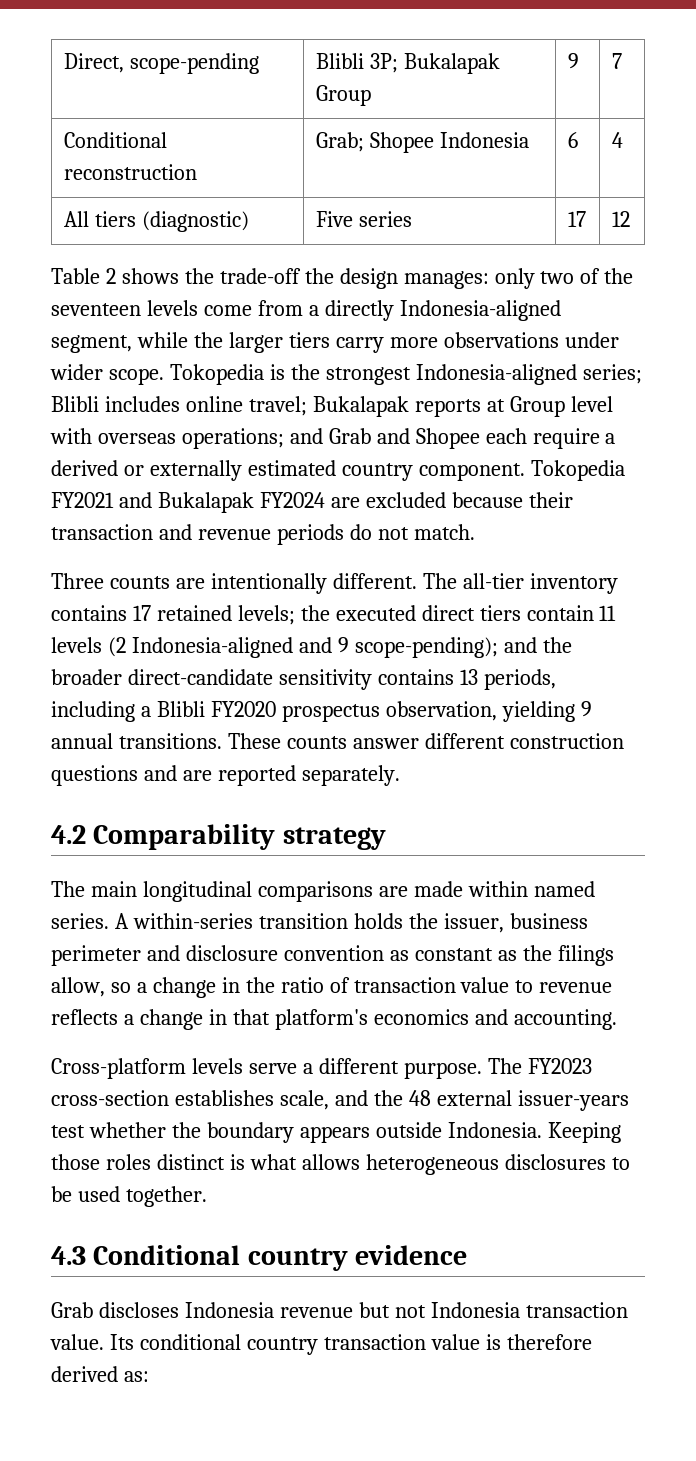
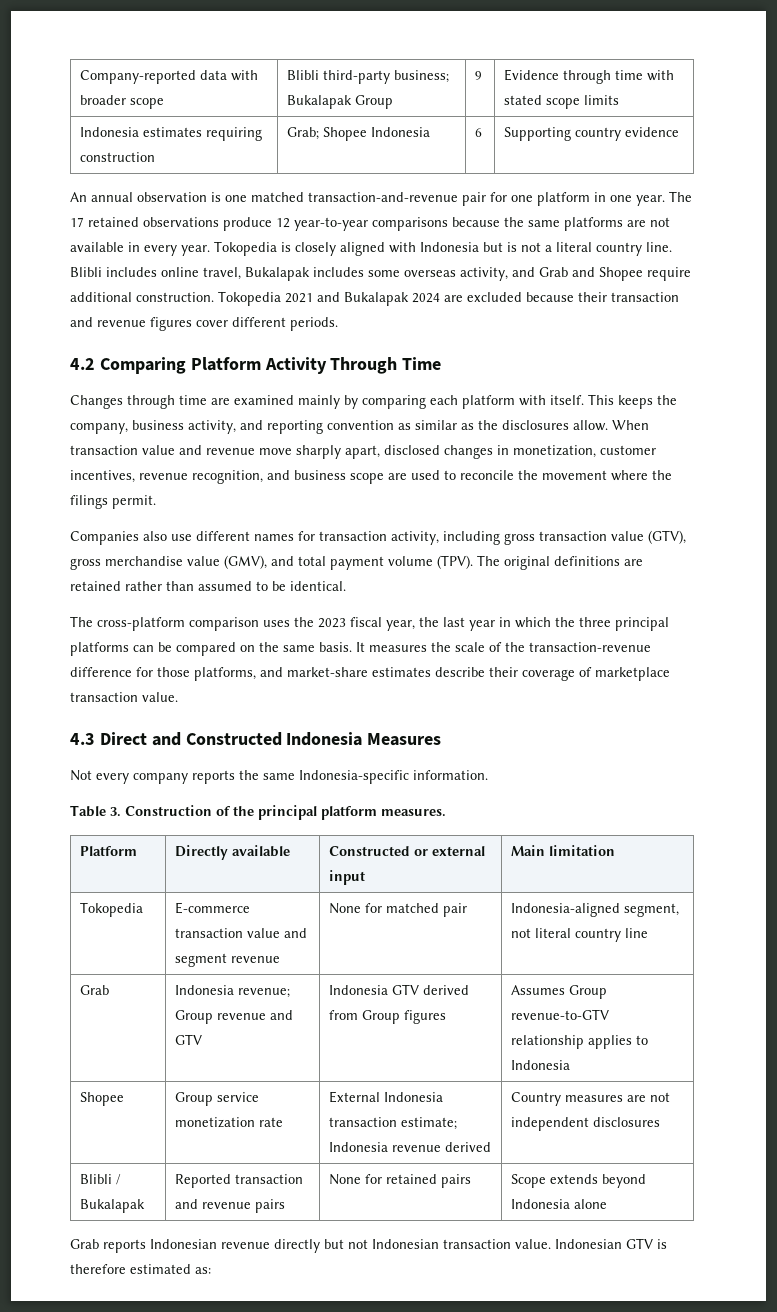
[63,53,259,74] [315,53,398,73] Direct, scope-pending | Blibli 3P; -> [80,70,259,84] [80,95,165,109] [287,70,450,84] Company-reported data with broader scope | Blibli third-party business;
[611,53,622,69] [63,132,167,148] [63,164,197,180] [315,132,529,153] [567,132,578,148] [611,132,623,148] [63,211,249,232] [315,211,412,227] [567,211,586,227] [611,211,630,227] [51,268,634,289] [51,300,561,321] [51,332,619,353] [50,364,642,385] [51,396,613,417] [50,428,616,449] [51,460,625,481] [51,492,114,508] 7 // Conditional reconstruction | Grab; Shopee Indonesia | 6 | 4 // All tiers (diagnostic) | Five series | 17 | 12 // Table 2 shows the trade-off the design manages: only two of the seventeen levels come from a directly Indonesia-aligned segment, while the larger tiers carry more observations under wider scope. Tokopedia is the strongest Indonesia-aligned series; Blibli includes online travel; Bukalapak reports at Group level with overseas operations; and Grab and Shopee each require a derived or externally estimated country component. Tokopedia FY2021 -> [504,69,675,84] [504,95,620,109] [80,127,263,141] [80,152,156,162] [287,127,431,141] [475,128,483,137] [504,127,680,141] [70,191,692,206] [70,217,670,231] [70,241,672,256] [70,267,691,281] [70,291,313,306] Evidence through time with stated scope limits // Indonesia estimates requiring construction | Grab; Shopee Indonesia | 6 | Supporting country evidence // An annual observation is one matched transaction-and-revenue pair for one platform in one year. The 17 retained observations produce 12 year-to-year comparisons because the same platforms are not available in every year. Tokopedia is closely aligned with Indonesia but is not a literal country line. Blibli includes online travel, Bukalapak includes some overseas activity, and Grab and Shopee require additional construction. Tokopedia 2021
[259,492,325,508] FY2024 -> [412,293,440,303] 2024
[276,524,475,545] [51,573,618,594] [51,605,617,625] [51,637,572,658] [51,669,556,690] [51,701,592,722] [51,733,624,749] [51,765,400,786] [51,824,386,850] [51,881,595,902] [51,913,588,933] [51,945,614,966] [51,977,613,998] [51,1009,617,1030] [51,1058,592,1079] [51,1090,629,1111] [51,1122,621,1143] [51,1154,630,1175] [51,1186,207,1207] [51,1245,468,1271] [51,1302,353,1318] periods do not match. // Three counts are intentionally different. The all-tier inventory contains 17 retained levels; the executed direct tiers contain 11 levels (2 Indonesia-aligned and 9 scope-pending); and the broader direct-candidate sensitivity contains 13 periods, including a Blibli FY2020 prospectus observation, yielding 9 annual transitions. These counts answer different construction questions and are reported separately. // 4.2 Comparability strategy // The main longitudinal comparisons are made within named series. A within-series transition holds the issuer, business perimeter and disclosure convention as constant as the filings allow, so a change in the ratio of transaction value to revenue reflects a change in that platform's economics and accounting. // Cross-platform levels serve a different purpose. The FY2023 cross-section establishes scale, and the 48 external issuer-years test whether the boundary appears outside Indonesia. Keeping those roles distinct is what allows heterogeneous disclosures to be used together. // 4.3 Conditional country evidence // Grab discloses Indonesia revenue -> [150,317,338,331] [70,357,442,374] [70,394,677,409] [70,420,649,434] [70,445,656,459] [70,470,672,484] [70,495,156,509] [70,530,686,545] [70,555,643,570] [70,581,346,591] [70,616,669,631] [70,642,651,656] [70,667,670,681] [70,692,178,702] [70,732,442,746] [70,770,488,784] [70,805,446,820] [80,846,138,856] [175,845,291,860] [329,846,486,856] [329,870,366,885] [511,845,616,856] [80,902,144,917] [175,902,251,914] [175,928,308,938] [175,953,281,967] [329,903,468,917] [511,903,680,917] [511,928,649,942] [80,985,110,995] [175,985,291,998] [175,1010,294,1024] [175,1034,203,1045] [329,984,470,995] [329,1010,447,1024] [511,985,608,999] [511,1009,610,1020] [511,1035,649,1049] [511,1060,571,1070] [80,1092,125,1106] [175,1092,260,1106] [175,1117,284,1128] [329,1091,444,1103] [329,1117,458,1130] [329,1142,492,1152] [511,1092,671,1106] [511,1117,661,1131] [80,1174,122,1185] [80,1199,146,1213] [175,1174,304,1188] [175,1199,286,1213] [329,1174,472,1188] [511,1174,647,1188] [511,1199,608,1209] [70,1239,320,1253] figures cover different periods. // 4.2 Comparing Platform Activity Through Time // Changes through time are examined mainly by comparing each platform with itself. This keeps the company, business activity, and reporting convention as similar as the disclosures allow. When transaction value and revenue move sharply apart, disclosed changes in monetization, customer incentives, revenue recognition, and business scope are used to reconcile the movement where the filings permit. // Companies also use different names for transaction activity, including gross transaction value (GTV), gross merchandise value (GMV), and total payment volume (TPV). The original definitions are retained rather than assumed to be identical. // The cross-platform comparison uses the 2023 fiscal year, the last year in which the three principal platforms can be compared on the same basis. It measures the scale of the transaction-revenue difference for those platforms, and market-share estimates describe their coverage of marketplace transaction value. // 4.3 Direct and Constructed Indonesia Measures // Not every company reports the same Indonesia-specific information. // Table 3. Construction of the principal platform measures. // Platform | Directly available | Constructed or external input | Main limitation // Tokopedia | E-commerce transaction value and segment revenue | None for matched pair | Indonesia-aligned segment, not literal country line // Grab | Indonesia revenue; Group revenue and GTV | Indonesia GTV derived from Group figures | Assumes Group revenue-to-GTV relationship applies to Indonesia // Shopee | Group service monetization rate | External Indonesia transaction estimate; Indonesia revenue derived | Country measures are not independent disclosures // Blibli / Bukalapak | Reported transaction and revenue pairs | None for retained pairs | Scope extends beyond Indonesia alone // Grab reports Indonesian revenue directly
[430,1302,628,1318] [50,1334,480,1355] Indonesia transaction value. Its conditional country transaction value -> [372,1238,653,1249] Indonesian transaction value. Indonesian GTV
[51,1366,118,1382] derived -> [130,1264,191,1274] estimated

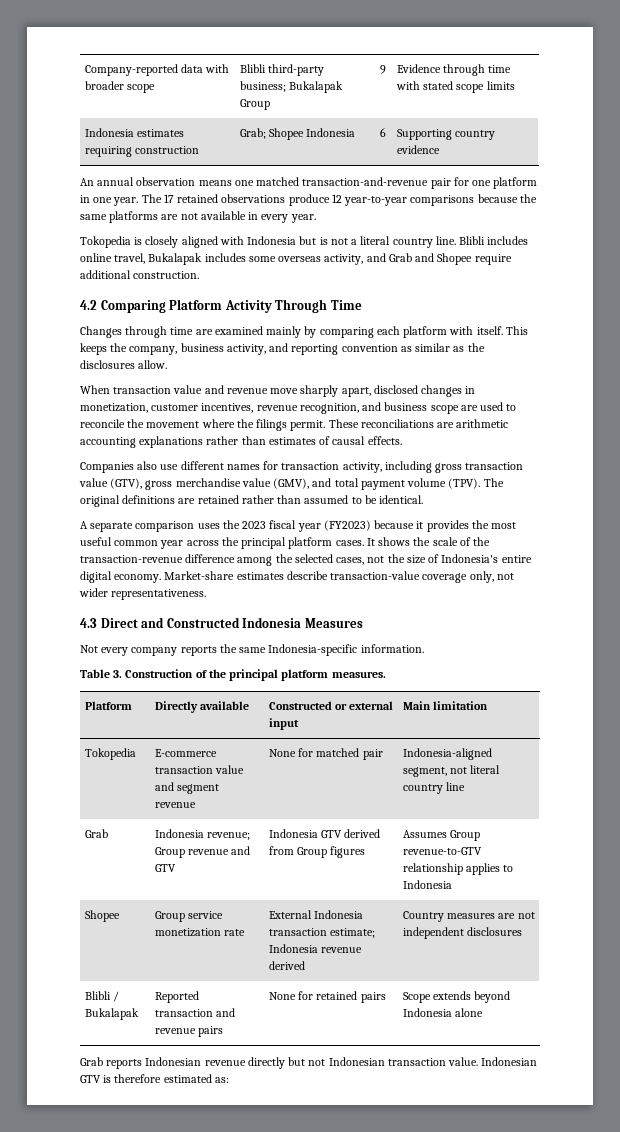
[211,192,221,202] is -> [198,180,232,186] means
(210, 250) none -> (316, 218) //
[218,291,679,306] [70,317,338,331] Tokopedia 2021 and Bukalapak 2024 are excluded because their transaction and revenue figures cover different periods. -> (200, 275) none
(608, 425) none -> (168, 364) //
(156, 502) none -> [328,419,509,428] [80,436,402,448] These reconciliations are arithmetic accounting explanations rather than estimates of causal effects.
[70,616,185,631] The cross-platform -> [80,521,134,532] A separate
[386,617,669,631] [70,642,427,656] year, the last year in which the three principal platforms can be compared on the same basis. It measures -> [297,520,517,532] [80,537,411,549] year (FY2023) because it provides the most useful common year across the principal platform cases. It shows
[136,667,670,681] [70,692,178,702] for those platforms, and market-share estimates describe their coverage of marketplace transaction value. -> [237,554,532,566] [80,571,514,583] [79,588,207,600] among the selected cases, not the size of Indonesia's entire digital economy. Market-share estimates describe transaction-value coverage only, not wider representativeness.

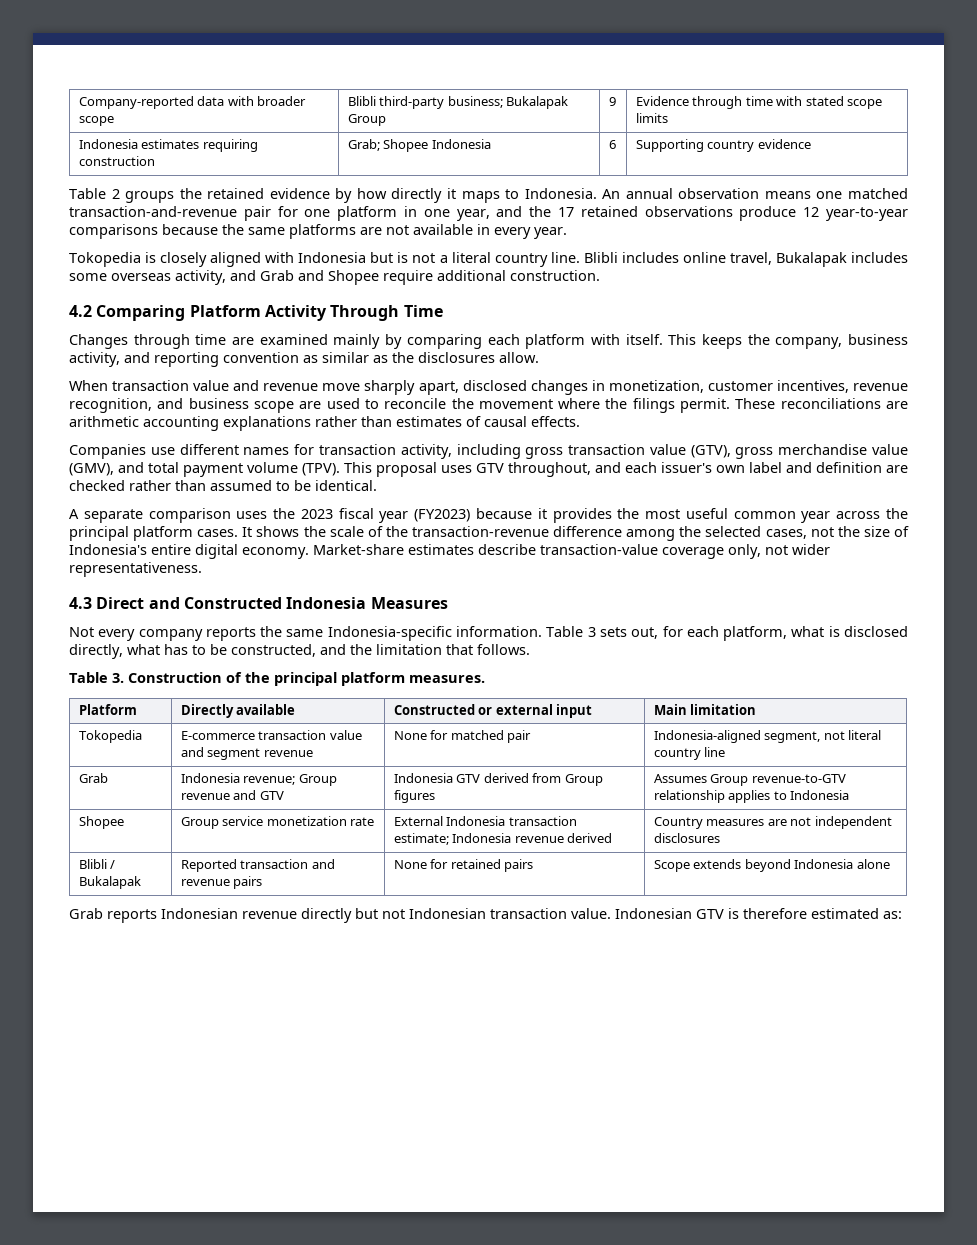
(440, 149) none -> [69,188,597,203] Table 2 groups the retained evidence by how directly it maps to Indonesia.
[113,194,162,206] year. The -> [456,206,552,221] year, and the
[137,461,158,470] also -> (146, 451) none
[483,478,504,487] [80,495,239,507] The original definitions are retained -> [344,462,908,477] [69,480,125,491] This proposal uses GTV throughout, and each issuer's own label and definition are checked
(424, 648) none -> [546,626,908,641] [69,644,530,659] Table 3 sets out, for each platform, what is disclosed directly, what has to be constructed, and the limitation that follows.

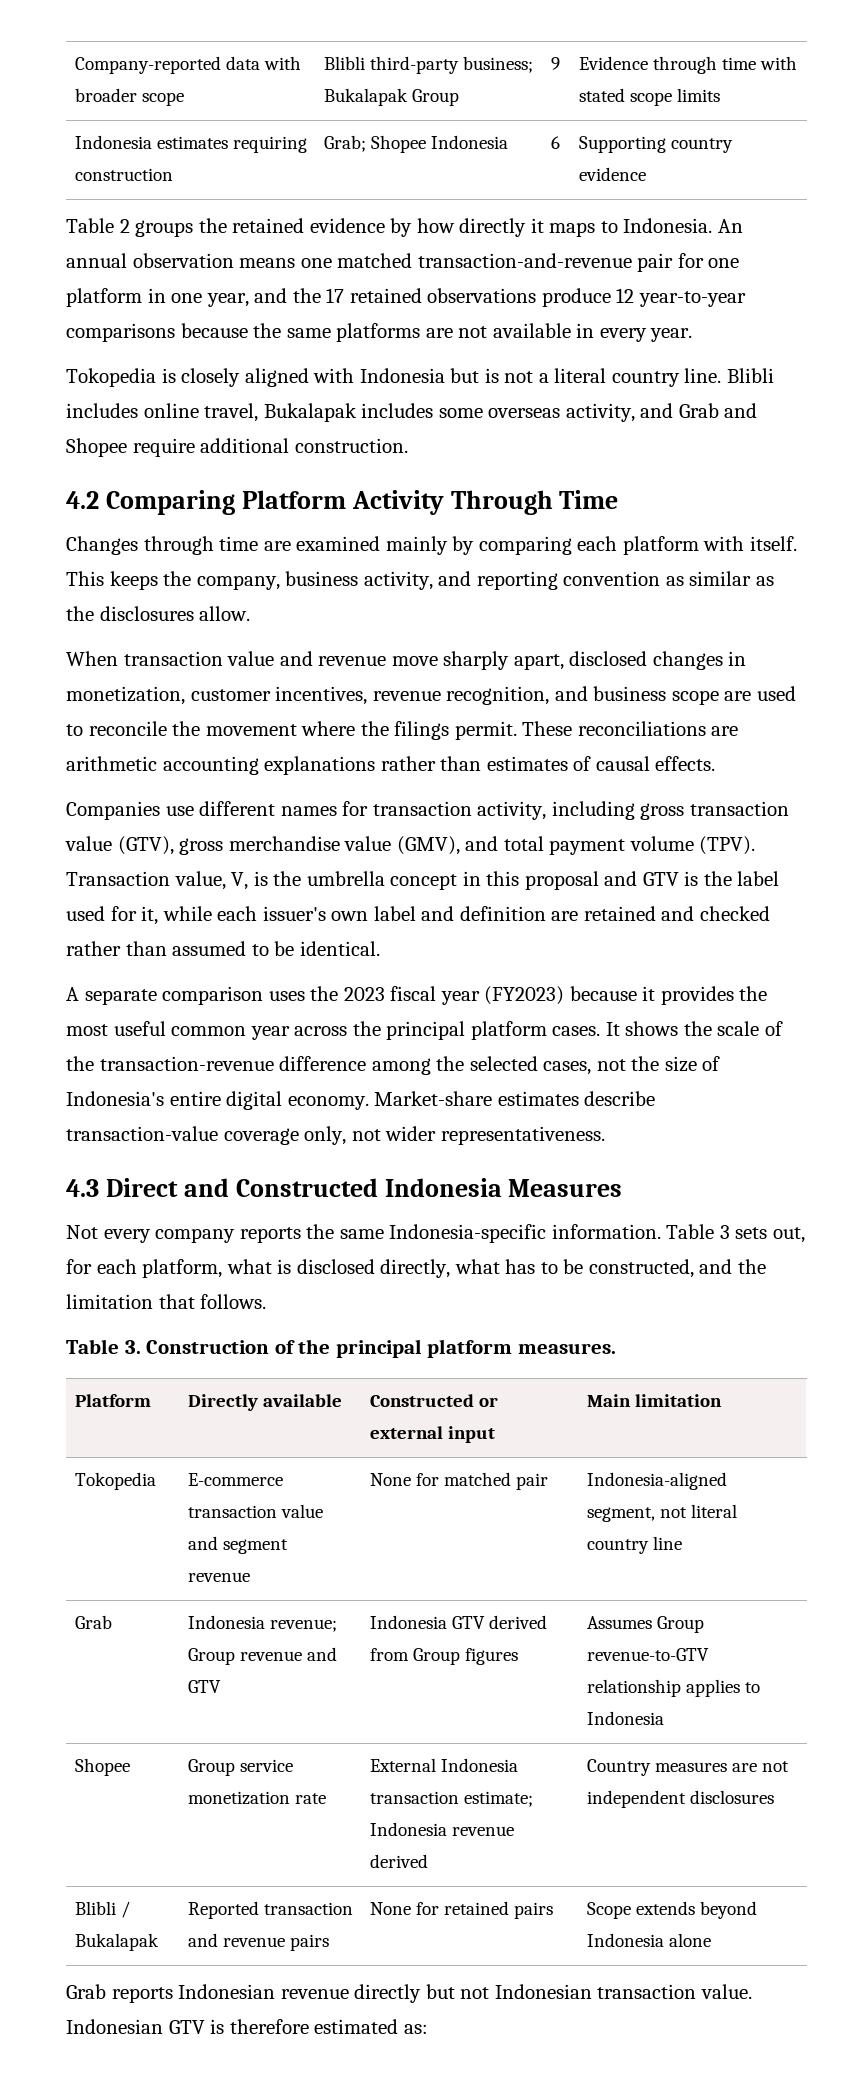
[344,462,621,477] This proposal uses GTV throughout, and -> [66,871,780,890] [66,906,212,925] Transaction value, V, is the umbrella concept in this proposal and GTV is the label used for it, while
(908, 469) none -> [583,906,695,921] retained and

